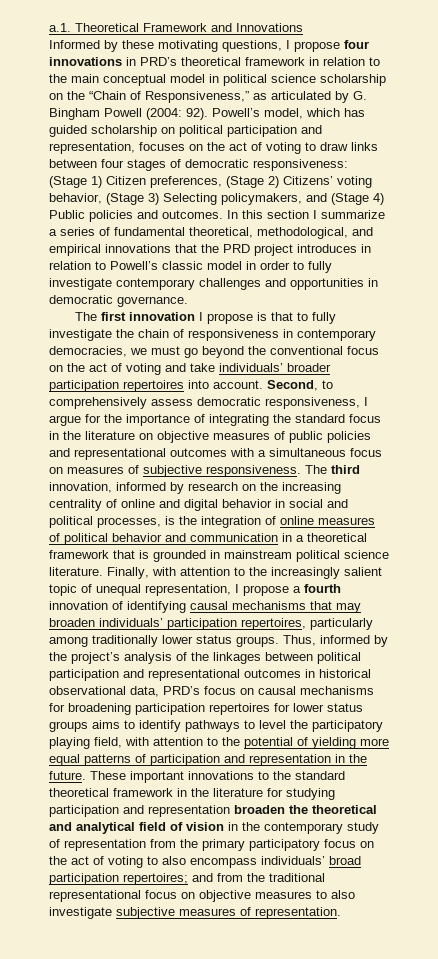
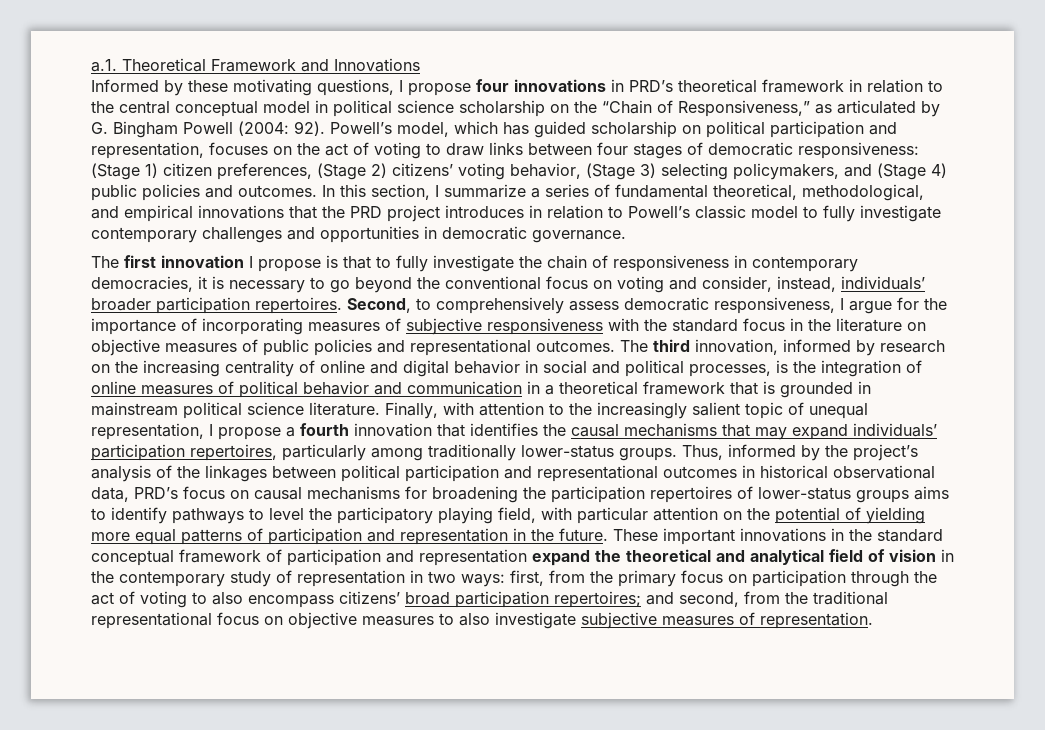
[71,74,99,83] main -> [119,101,170,114] central
[106,176,146,185] Citizen -> [163,163,212,176] citizen
[283,176,333,185] Citizens’ -> [392,163,453,176] citizens’
[163,193,217,205] Selecting -> [661,163,728,180] selecting
[49,210,85,219] Public -> [91,184,137,201] public
[267,210,309,219] section -> [371,184,430,200] section,
[246,261,290,270] in order -> (798, 212) none
[130,346,180,355] we must -> [198,276,325,293] it is necessary to
[67,363,331,375] [49,380,263,392] the act of voting and take individuals’ broader participation repertoires into account. -> [617,276,925,293] [91,297,342,314] voting and consider, instead, individuals’ broader participation repertoires.
[209,414,269,426] integrating -> [202,318,639,335] incorporating measures of subjective responsiveness with
[170,448,382,457] [49,465,301,477] outcomes with a simultaneous focus on measures of subjective responsiveness. -> [536,340,615,352] outcomes.
[112,601,186,613] of identifying -> [437,423,566,437] that identifies the
[49,618,95,627] broaden -> [792,424,848,440] expand
[162,635,232,644] lower status -> [521,445,614,458] lower-status
[135,703,363,715] participation repertoires for lower status -> [523,486,851,503] the participation repertoires of lower-status
[153,737,218,746] attention to -> [577,507,742,524] particular attention on
[258,771,345,780] [49,788,335,800] [49,805,285,817] to the standard theoretical framework in the literature for studying participation and representation broaden -> [831,528,943,542] [91,549,590,566] in the standard conceptual framework of participation and representation expand
(146, 845) none -> [410,570,544,587] in two ways: first,
[249,839,374,851] participatory focus on -> [681,570,909,587] focus on participation through
[261,856,325,865] individuals’ -> [339,591,400,604] citizens’
(213, 877) none -> [679,592,739,607] second,

